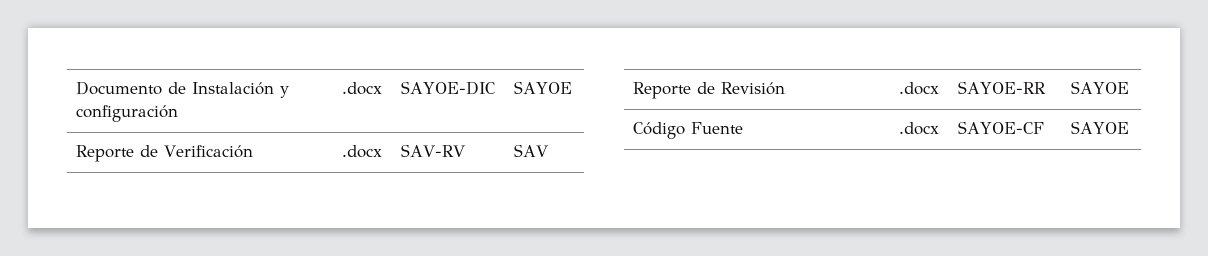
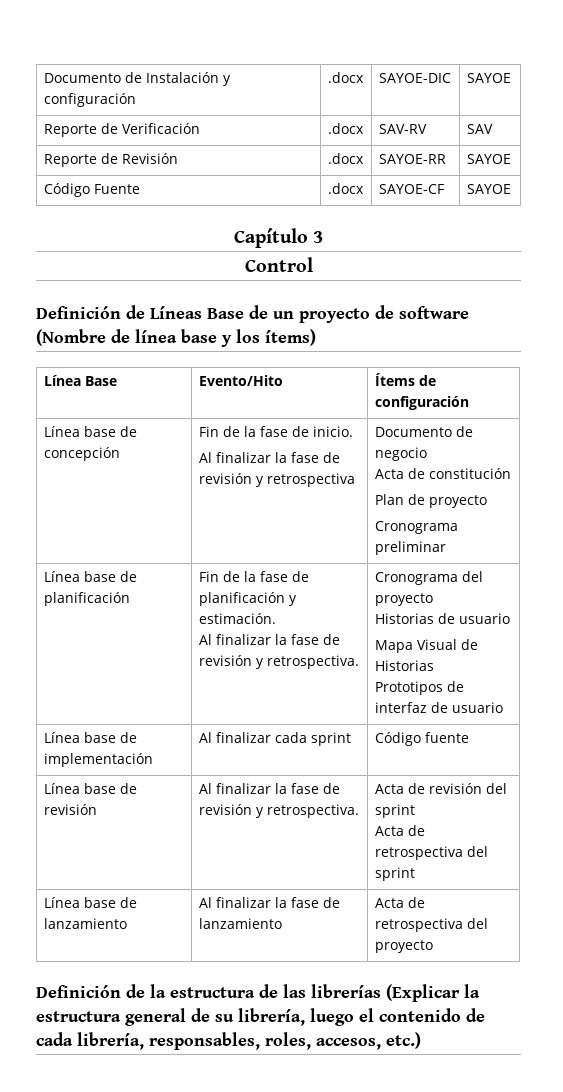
(1130, 127) none -> [233,228,324,248] [244,257,313,272] [36,305,469,323] [36,329,316,347] [43,375,117,386] [198,375,283,386] [374,373,436,386] [374,396,469,410] [43,426,137,437] [43,447,120,461] [198,426,353,437] [198,452,340,463] [198,473,355,487] [374,426,473,437] [374,447,427,461] [374,468,511,479] [374,494,487,508] [374,521,458,534] [374,541,446,555] [43,571,137,582] [43,592,130,606] [198,571,309,582] [198,592,297,606] [198,613,276,624] [198,634,340,645] [198,655,359,669] [374,571,483,585] [374,593,433,606] [374,613,510,624] [374,639,478,653] [374,660,434,671] [374,681,464,695] [374,702,503,713] [43,732,137,743] [43,753,153,767] [198,732,351,746] [374,732,469,746] [43,783,137,794] [43,804,97,815] [198,783,340,794] [198,804,359,818] [374,783,507,794] [374,804,415,818] [374,825,425,836] [374,846,488,860] [374,867,415,881] [43,897,137,908] [43,918,127,929] [198,897,340,908] [198,918,282,929] [374,897,425,908] [374,918,488,932] [374,940,433,953] [36,984,480,1002] [36,1008,485,1026] [36,1032,421,1050] // Capítulo 3 // Control // Definición de Líneas Base de un proyecto de software (Nombre de línea base y los ítems) // Línea Base | Evento/Hito | Ítems de configuración // Línea base de concepción | Fin de la fase de inicio. // Al finalizar la fase de revisión y retrospectiva | Documento de negocio // Acta de constitución // Plan de proyecto // Cronograma preliminar // Línea base de planificación | Fin de la fase de planificación y estimación. // Al finalizar la fase de revisión y retrospectiva. | Cronograma del proyecto // Historias de usuario // Mapa Visual de Historias // Prototipos de interfaz de usuario // Línea base de implementación | Al finalizar cada sprint | Código fuente // Línea base de revisión | Al finalizar la fase de revisión y retrospectiva. | Acta de revisión del sprint // Acta de retrospectiva del sprint // Línea base de lanzamiento | Al finalizar la fase de lanzamiento | Acta de retrospectiva del proyecto // Definición de la estructura de las librerías (Explicar la estructura general de su librería, luego el contenido de cada librería, responsables, roles, accesos, etc.)

